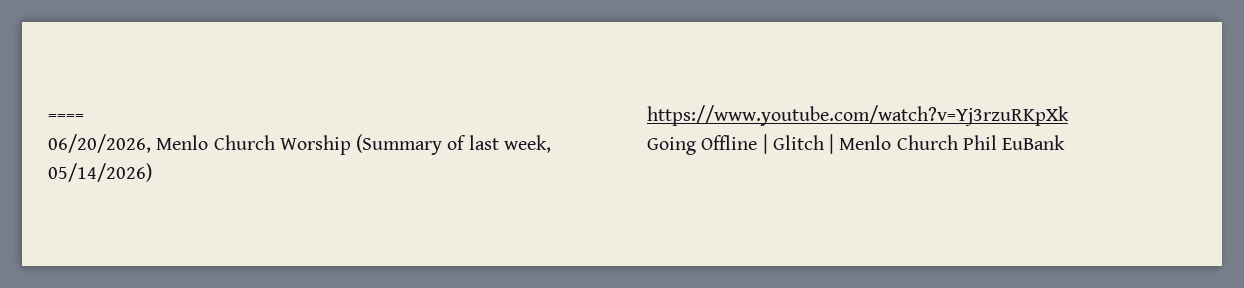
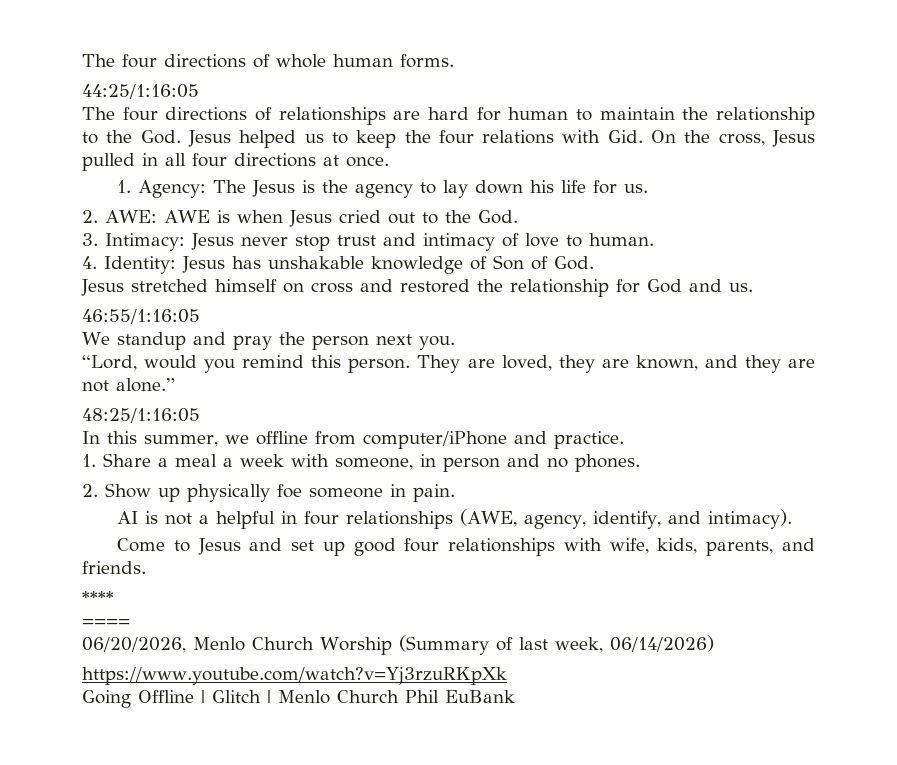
(48, 117) none -> [82,54,454,68] [82,84,199,99] [82,107,815,125] [82,130,815,148] [82,153,389,171] [116,180,648,198] [82,210,518,227] [82,233,654,251] [82,255,594,274] [81,279,753,297] [82,309,200,324] [82,332,455,350] [82,355,815,373] [82,378,175,392] [82,408,200,423] [82,431,624,449] [82,453,640,472] [82,483,455,502] [116,509,792,529] [116,538,815,556] [82,561,146,574] [82,591,114,604] The four directions of whole human forms. // 44:25/1:16:05 // The four directions of relationships are hard for human to maintain the relationship to the God. Jesus helped us to keep the four relations with Gid. On the cross, Jesus pulled in all four directions at once. // 1. Agency: The Jesus is the agency to lay down his life for us. // 2. AWE: AWE is when Jesus cried out to the God. // 3. Intimacy: Jesus never stop trust and intimacy of love to human. // 4. Identity: Jesus has unshakable knowledge of Son of God. // Jesus stretched himself on cross and restored the relationship for God and us. // 46:55/1:16:05 // We standup and pray the person next you. // “Lord, would you remind this person. They are loved, they are known, and they are not alone.” // 48:25/1:16:05 // In this summer, we offline from computer/iPhone and practice. // 1. Share a meal a week with someone, in person and no phones. // 2. Show up physically foe someone in pain. // AI is not a helpful in four relationships (AWE, agency, identify, and intimacy). // Come to Jesus and set up good four relationships with wife, kids, parents, and friends. // **** //
[48,163,152,182] 05/14/2026) -> [609,635,714,652] 06/14/2026)

